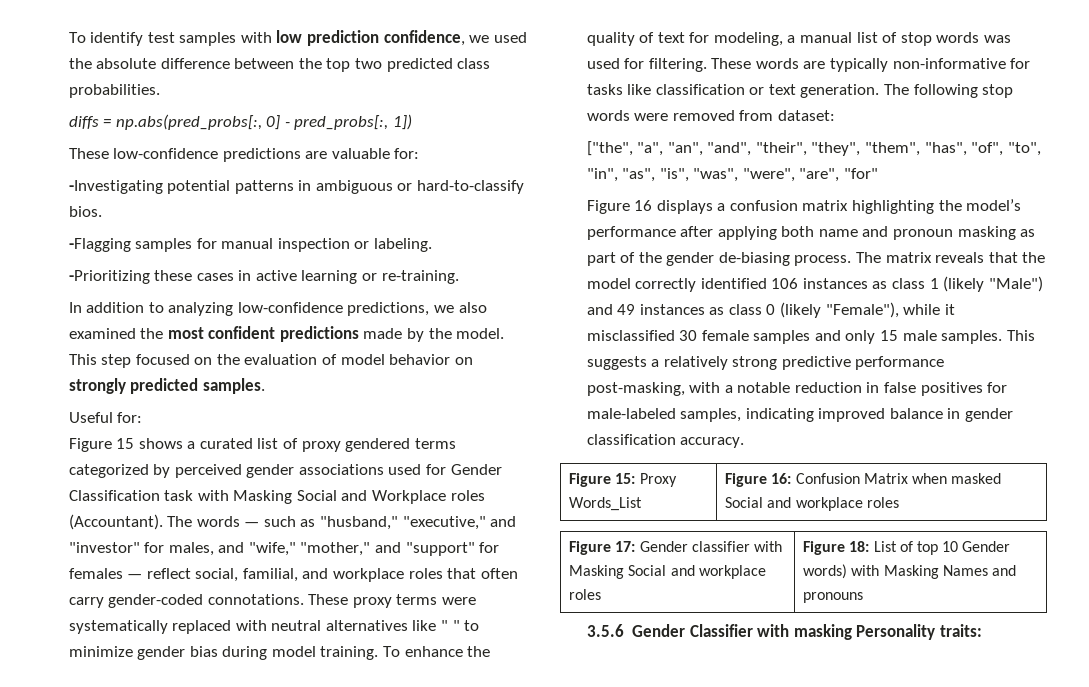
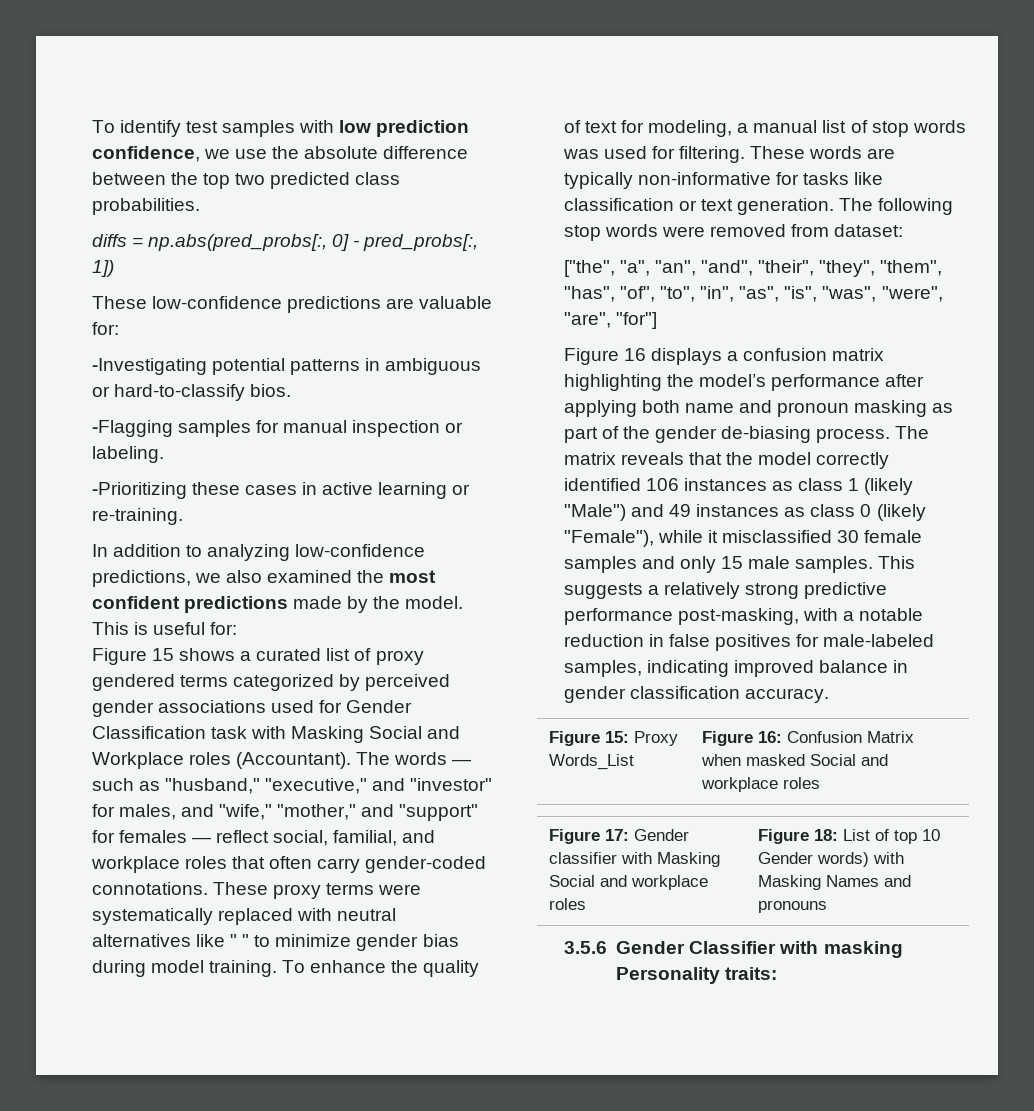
[493,32,527,43] used -> [234,149,267,159] use
[101,354,473,368] [68,378,265,394] [68,412,113,423] step focused on the evaluation of model behavior on strongly predicted samples. // Useful -> [133,622,205,635] is useful
[844,168,879,179] "for" -> [615,312,657,329] "for"]

